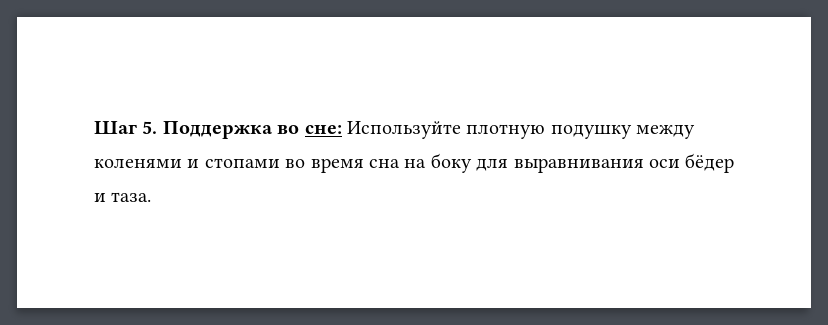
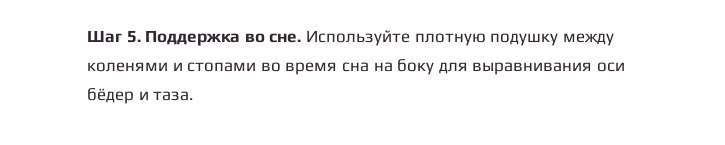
[304,125,342,134] сне: -> [269,33,302,43] сне.

